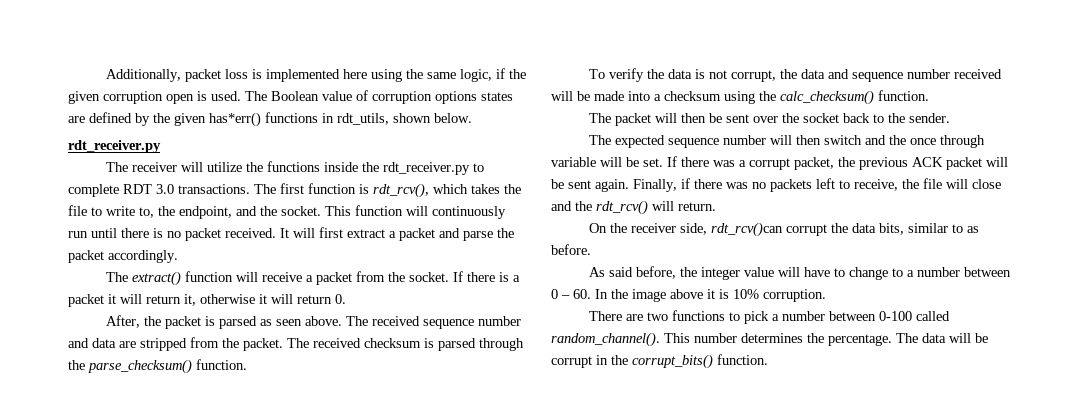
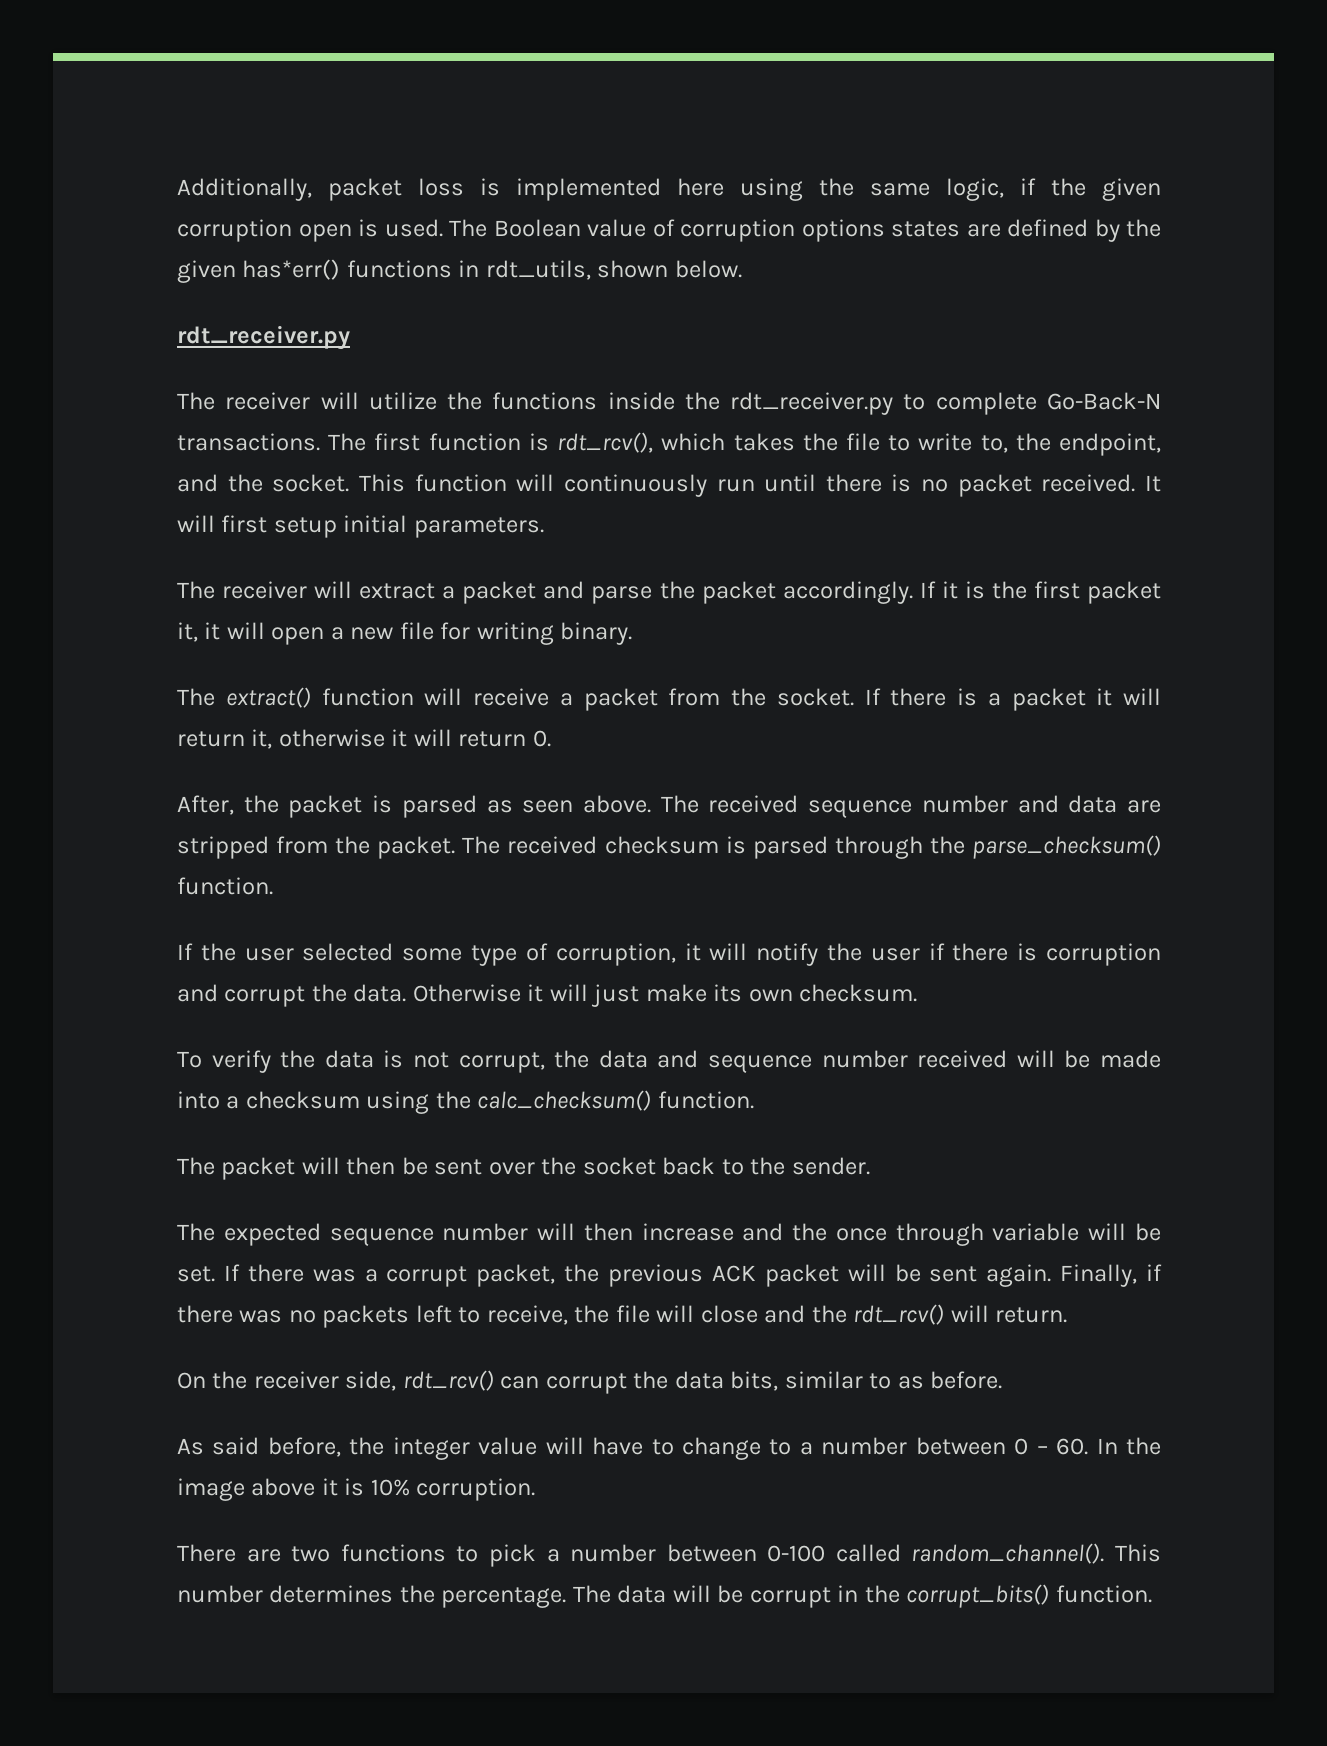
[123,184,174,194] RDT 3.0 -> [1047,392,1161,410] Go-Back-N
(343, 232) none -> [273,515,544,538] [177,581,353,599] setup initial parameters. // The receiver will
(178, 256) none -> [919,581,1161,604] [177,622,633,645] If it is the first packet it, it will open a new file for writing binary.
(247, 364) none -> [177,943,1161,966] [177,984,918,1007] // If the user selected some type of corruption, it will notify the user if there is corruption and corrupt the data. Otherwise it will just make its own checksum.
[823,135,862,145] switch -> [641,1223,734,1241] increase
[710,222,783,237] rdt_rcv()can -> [402,1370,540,1391] rdt_rcv() can

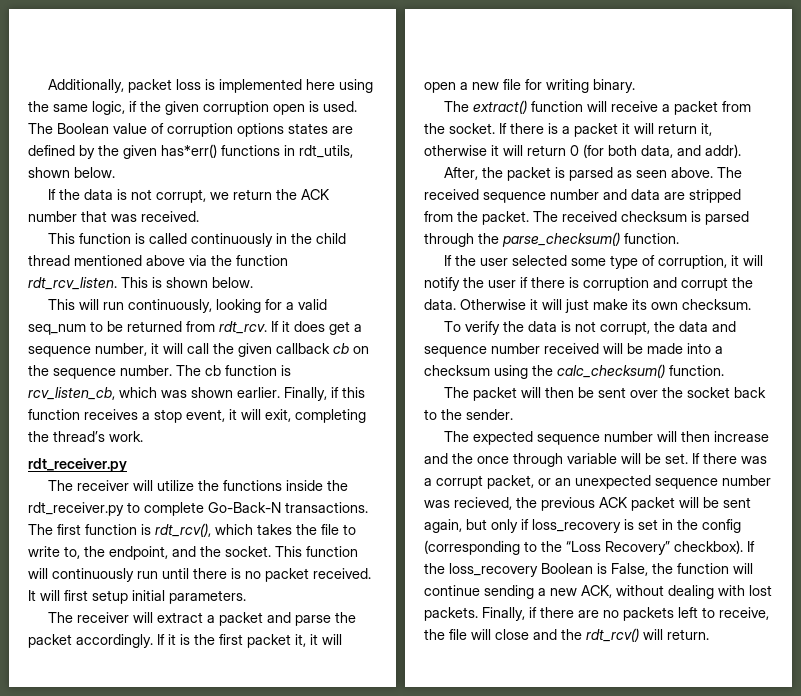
(742, 269) none -> [48,189,331,203] [28,211,199,222] [48,233,347,247] [28,255,288,266] [28,277,253,290] [48,299,328,313] [28,321,362,335] [28,343,369,357] [28,365,291,379] [28,387,365,401] [28,409,366,423] [28,431,143,442] // If the data is not corrupt, we return the ACK number that was received. // This function is called continuously in the child thread mentioned above via the function rdt_rcv_listen. This is shown below. // This will run continuously, looking for a valid seq_num to be returned from rdt_rcv. If it does get a sequence number, it will call the given callback cb on the sequence number. The cb function is rcv_listen_cb, which was shown earlier. Finally, if this function receives a stop event, it will exit, completing the thread’s work.
[532,730,551,747] 0. -> [570,144,741,158] 0 (for both data, and addr).
(556, 1275) none -> [538,475,771,489] [424,497,512,510] or an unexpected sequence number was recieved,
[986,1264,1052,1287] again. -> [424,519,741,533] [424,540,755,555] [424,563,753,577] [424,585,772,599] [424,607,478,621] again, but only if loss_recovery is set in the config (corresponding to the “Loss Recovery” checkbox). If the loss_recovery Boolean is False, the function will continue sending a new ACK, without dealing with lost packets.
[239,1310,283,1323] was -> [578,610,599,618] are
[177,1370,1003,1394] [177,1437,1161,1460] [177,1478,536,1501] [177,1543,1161,1567] [177,1584,1152,1608] // On the receiver side, rdt_rcv() can corrupt the data bits, similar to as before. // As said before, the integer value will have to change to a number between 0 – 60. In the image above it is 10% corruption. // There are two functions to pick a number between 0-100 called random_channel(). This number determines the percentage. The data will be corrupt in the corrupt_bits() function. -> (709, 634) none

